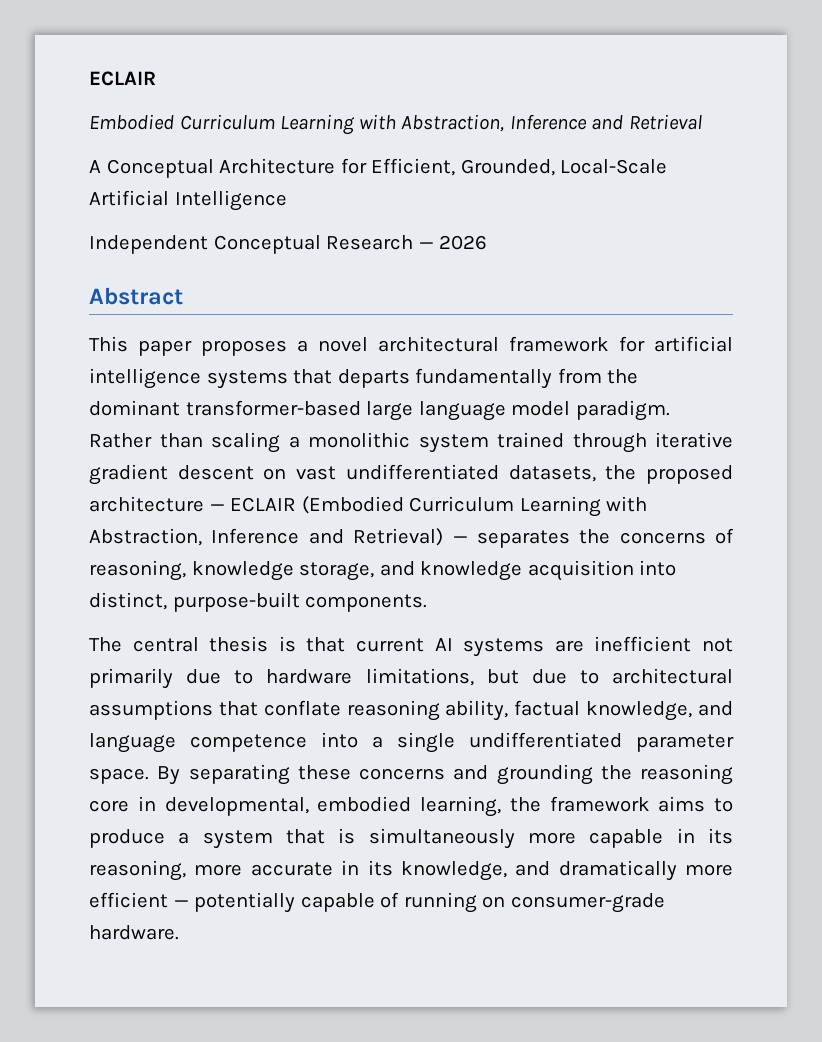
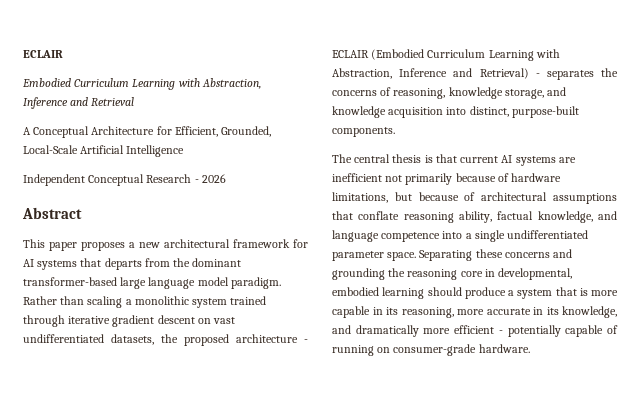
[418,242,434,249] — -> [194,179,199,183] -
[318,337,368,352] novel -> [139,242,160,248] new
[654,336,733,352] [89,368,201,389] artificial intelligence -> [23,259,34,267] AI
[415,368,553,389] fundamentally -> (142, 264) none
[209,504,225,511] — -> [304,339,308,343] -
[452,536,468,543] — -> [535,73,540,77] -
[186,669,254,684] due to -> [455,173,509,182] because of
[531,669,599,684] due to -> [418,192,476,201] because of
[157,764,290,785] By separating -> [419,250,473,261] Separating
[420,796,733,817] learning, the framework aims to -> [382,287,462,299] learning should
[368,828,515,849] simultaneously -> (588, 292) none
[173,900,189,907] — -> [498,330,503,334] -

